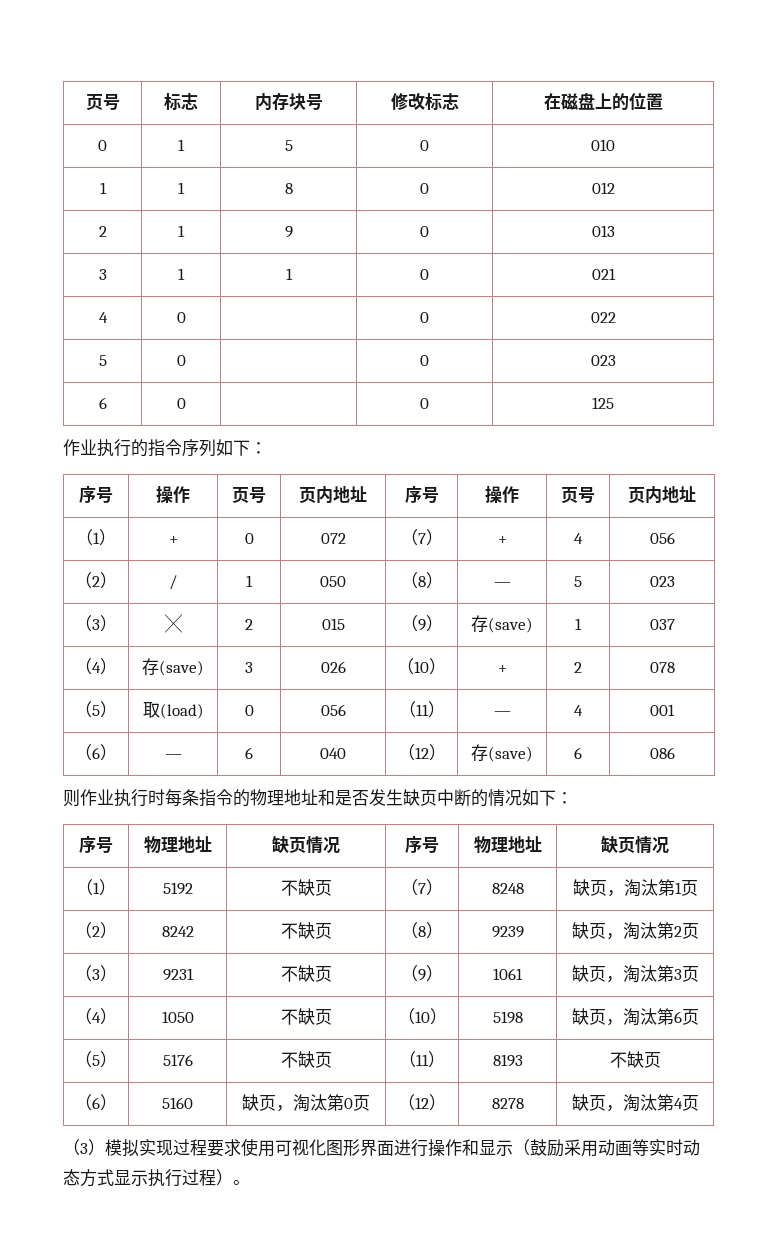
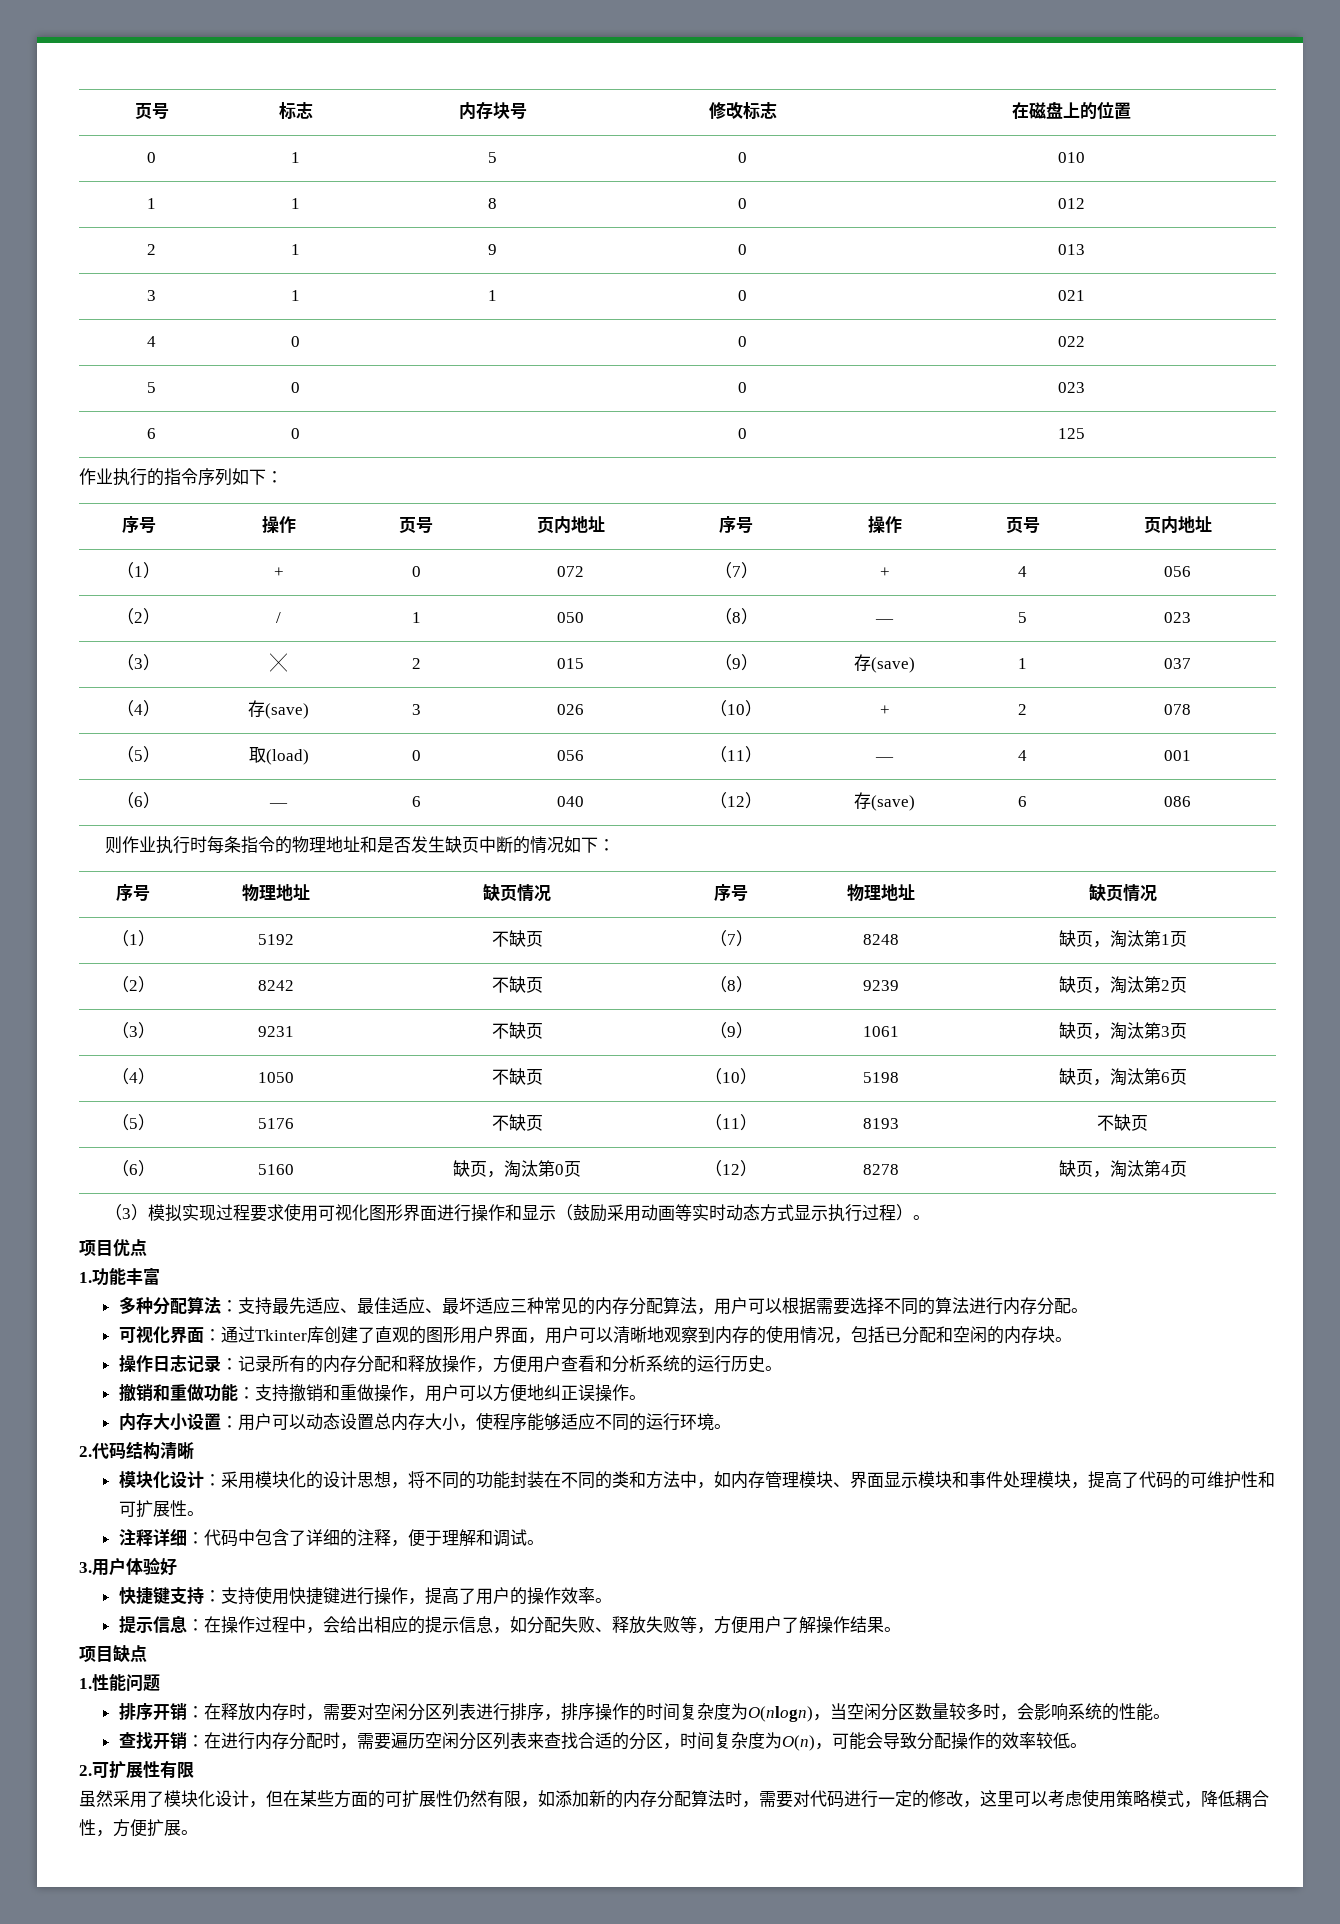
(250, 1182) none -> [79,1239,147,1257] [79,1267,160,1286] [118,1296,1088,1315] [118,1325,1072,1344] [118,1355,782,1373] [118,1383,646,1402] [118,1412,731,1431] [79,1441,194,1459] [118,1471,1275,1489] [118,1500,204,1518] [118,1528,544,1547] [79,1557,177,1576] [118,1586,612,1605] [118,1615,901,1634] [79,1645,147,1663] [79,1673,160,1692] [118,1703,1170,1722] [118,1732,1087,1751] [79,1761,194,1779] [79,1789,1269,1808] [79,1819,198,1837] // 项目优点 // 1.功能丰富 // 多种分配算法：支持最先适应、最佳适应、最坏适应三种常见的内存分配算法，用户可以根据需要选择不同的算法进行内存分配。 // 可视化界面：通过Tkinter库创建了直观的图形用户界面，用户可以清晰地观察到内存的使用情况，包括已分配和空闲的内存块。 // 操作日志记录：记录所有的内存分配和释放操作，方便用户查看和分析系统的运行历史。 // 撤销和重做功能：支持撤销和重做操作，用户可以方便地纠正误操作。 // 内存大小设置：用户可以动态设置总内存大小，使程序能够适应不同的运行环境。 // 2.代码结构清晰 // 模块化设计：采用模块化的设计思想，将不同的功能封装在不同的类和方法中，如内存管理模块、界面显示模块和事件处理模块，提高了代码的可维护性和可扩展性。 // 注释详细：代码中包含了详细的注释，便于理解和调试。 // 3.用户体验好 // 快捷键支持：支持使用快捷键进行操作，提高了用户的操作效率。 // 提示信息：在操作过程中，会给出相应的提示信息，如分配失败、释放失败等，方便用户了解操作结果。 // 项目缺点 // 1.性能问题 // 排序开销：在释放内存时，需要对空闲分区列表进行排序，排序操作的时间复杂度为O(nlogn)，当空闲分区数量较多时，会影响系统的性能。 // 查找开销：在进行内存分配时，需要遍历空闲分区列表来查找合适的分区，时间复杂度为O(n)，可能会导致分配操作的效率较低。 // 2.可扩展性有限 // 虽然采用了模块化设计，但在某些方面的可扩展性仍然有限，如添加新的内存分配算法时，需要对代码进行一定的修改，这里可以考虑使用策略模式，降低耦合性，方便扩展。

